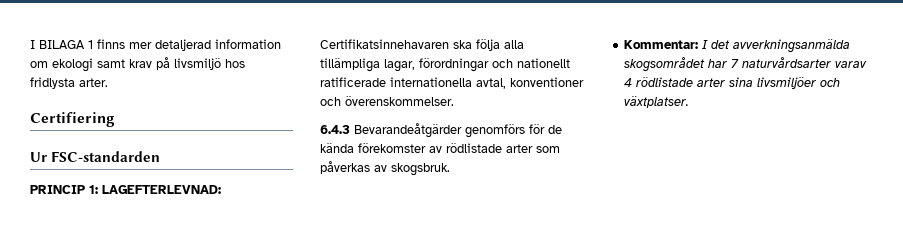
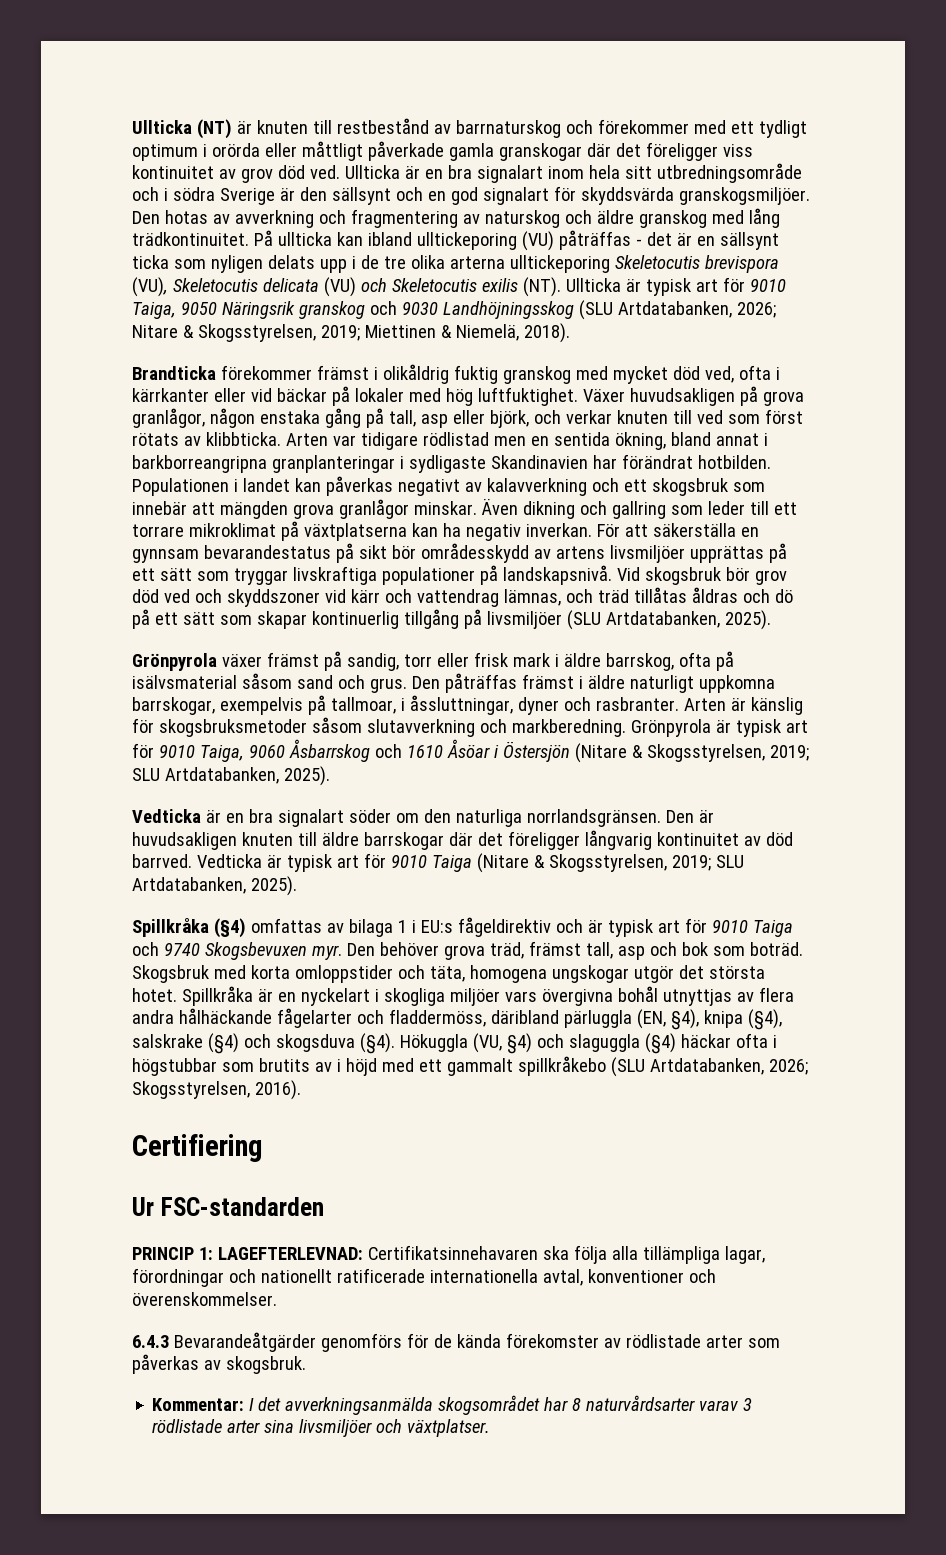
[30,39,281,51] [30,57,245,72] [30,77,108,89] I BILAGA 1 finns mer detaljerad information om ekologi samt krav på livsmiljö hos fridlysta arter. -> [132,118,807,139] [132,141,753,161] [132,163,802,183] [132,186,810,205] [132,208,780,228] [132,230,779,251] [132,255,779,273] [132,277,786,297] [132,300,776,320] [132,323,570,343] [132,364,780,384] [132,386,804,406] [132,408,803,428] [132,432,768,450] [132,454,771,473] [132,476,765,496] [132,498,797,519] [132,521,759,541] [132,543,787,563] [132,565,787,585] [132,587,793,607] [132,609,771,630] [132,651,734,671] [132,673,775,693] [132,695,803,715] [132,717,808,737] [132,739,809,763] [132,766,330,786] [132,809,714,827] [132,830,793,850] [132,853,744,873] [132,876,297,896] [132,917,793,938] [132,941,803,960] [132,965,765,983] [132,986,794,1006] [132,1008,782,1030] [132,1033,777,1054] [132,1056,808,1077] [132,1080,301,1100] Ullticka (NT) är knuten till restbestånd av barrnaturskog och förekommer med ett tydligt optimum i orörda eller måttligt påverkade gamla granskogar där det föreligger viss kontinuitet av grov död ved. Ullticka är en bra signalart inom hela sitt utbredningsområde och i södra Sverige är den sällsynt och en god signalart för skyddsvärda granskogsmiljöer. Den hotas av avverkning och fragmentering av naturskog och äldre granskog med lång trädkontinuitet. På ullticka kan ibland ulltickeporing (VU) påträffas - det är en sällsynt ticka som nyligen delats upp i de tre olika arterna ulltickeporing Skeletocutis brevispora (VU), Skeletocutis delicata (VU) och Skeletocutis exilis (NT). Ullticka är typisk art för 9010 Taiga, 9050 Näringsrik granskog och 9030 Landhöjningsskog (SLU Artdatabanken, 2026; Nitare & Skogsstyrelsen, 2019; Miettinen & Niemelä, 2018). // Brandticka förekommer främst i olikåldrig fuktig granskog med mycket död ved, ofta i kärrkanter eller vid bäckar på lokaler med hög luftfuktighet. Växer huvudsakligen på grova granlågor, någon enstaka gång på tall, asp eller björk, och verkar knuten till ved som först rötats av klibbticka. Arten var tidigare rödlistad men en sentida ökning, bland annat i barkborreangripna granplanteringar i sydligaste Skandinavien har förändrat hotbilden. Populationen i landet kan påverkas negativt av kalavverkning och ett skogsbruk som innebär att mängden grova granlågor minskar. Även dikning och gallring som leder till ett torrare mikroklimat på växtplatserna kan ha negativ inverkan. För att säkerställa en gynnsam bevarandestatus på sikt bör områdesskydd av artens livsmiljöer upprättas på ett sätt som tryggar livskraftiga populationer på landskapsnivå. Vid skogsbruk bör grov död ved och skyddszoner vid kärr och vattendrag lämnas, och träd tillåtas åldras och dö på ett sätt som skapar kontinuerlig tillgång på livsmiljöer (SLU Artdatabanken, 2025). // Grönpyrola växer främst på sandig, torr eller frisk mark i äldre barrskog, ofta på isälvsmaterial såsom sand och grus. Den påträffas främst i äldre naturligt uppkomna barrskogar, exempelvis på tallmoar, i åssluttningar, dyner och rasbranter. Arten är känslig för skogsbruksmetoder såsom slutavverkning och markberedning. Grönpyrola är typisk art för 9010 Taiga, 9060 Åsbarrskog och 1610 Åsöar i Östersjön (Nitare & Skogsstyrelsen, 2019; SLU Artdatabanken, 2025). // Vedticka är en bra signalart söder om den naturliga norrlandsgränsen. Den är huvudsakligen knuten till äldre barrskogar där det föreligger långvarig kontinuitet av död barrved. Vedticka är typisk art för 9010 Taiga (Nitare & Skogsstyrelsen, 2019; SLU Artdatabanken, 2025). // Spillkråka (§4) omfattas av bilaga 1 i EU:s fågeldirektiv och är typisk art för 9010 Taiga och 9740 Skogsbevuxen myr. Den behöver grova träd, främst tall, asp och bok som boträd. Skogsbruk med korta omloppstider och täta, homogena ungskogar utgör det största hotet. Spillkråka är en nyckelart i skogliga miljöer vars övergivna bohål utnyttjas av flera andra hålhäckande fågelarter och fladdermöss, däribland pärluggla (EN, §4), knipa (§4), salskrake (§4) och skogsduva (§4). Hökuggla (VU, §4) och slaguggla (§4) häckar ofta i högstubbar som brutits av i höjd med ett gammalt spillkråkebo (SLU Artdatabanken, 2026; Skogsstyrelsen, 2016).
[731,59,740,68] 7 -> [572,1398,582,1411] 8
[624,78,633,87] 4 -> [743,1398,753,1411] 3

